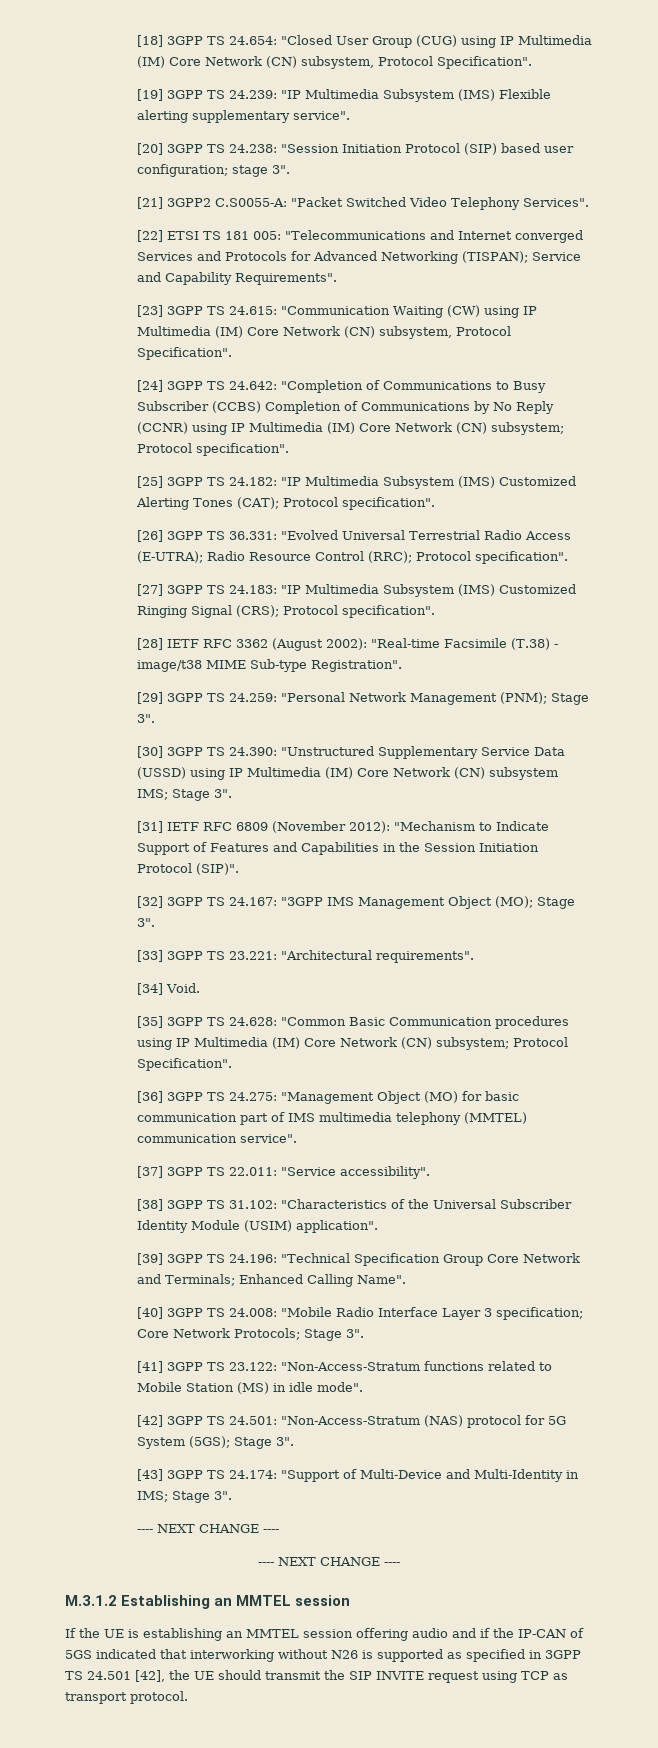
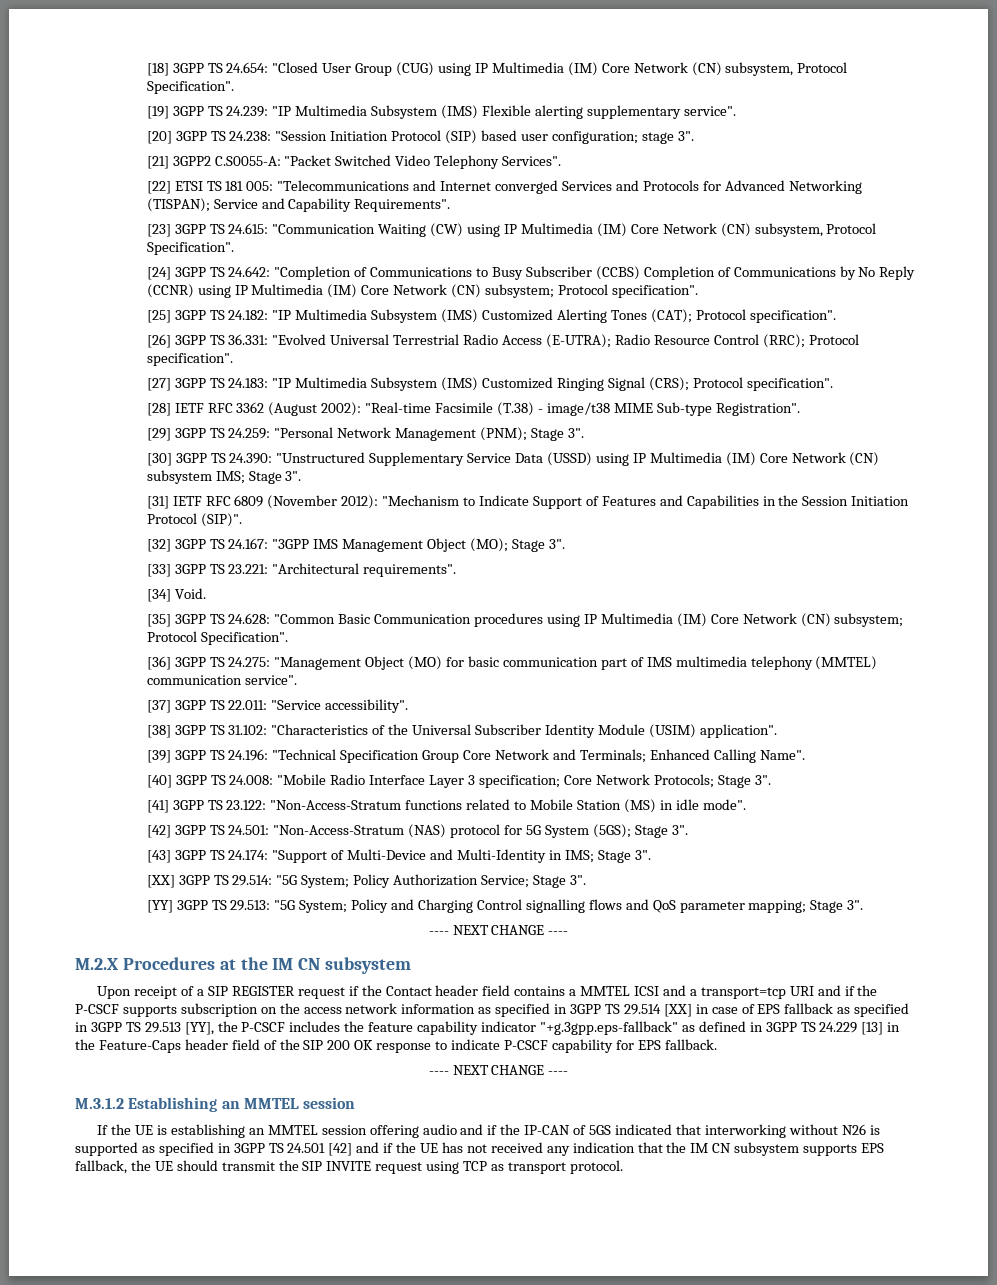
[137,1524,280,1533] ---- NEXT CHANGE ---- -> [146,874,586,888] [146,899,864,913] [428,925,569,935] [75,957,412,974] [97,985,878,999] [75,1003,910,1017] [75,1021,901,1035] [75,1039,717,1053] [XX] 3GPP TS 29.514: "5G System; Policy Authorization Service; Stage 3". // [YY] 3GPP TS 29.513: "5G System; Policy and Charging Control signalling flows and QoS parameter mapping; Stage 3". // ---- NEXT CHANGE ---- // M.2.X Procedures at the IM CN subsystem // Upon receipt of a SIP REGISTER request if the Contact header field contains a MMTEL ICSI and a transport=tcp URI and if the P-CSCF supports subscription on the access network information as specified in 3GPP TS 29.514 [XX] in case of EPS fallback as specified in 3GPP TS 29.513 [YY], the P-CSCF includes the feature capability indicator "+g.3gpp.eps-fallback" as defined in 3GPP TS 24.229 [13] in the Feature-Caps header field of the SIP 200 OK response to indicate P-CSCF capability for EPS fallback.
[135,1670,165,1682] [42], -> [328,1142,885,1156] [75,1160,127,1174] [42] and if the UE has not received any indication that the IM CN subsystem supports EPS fallback,

